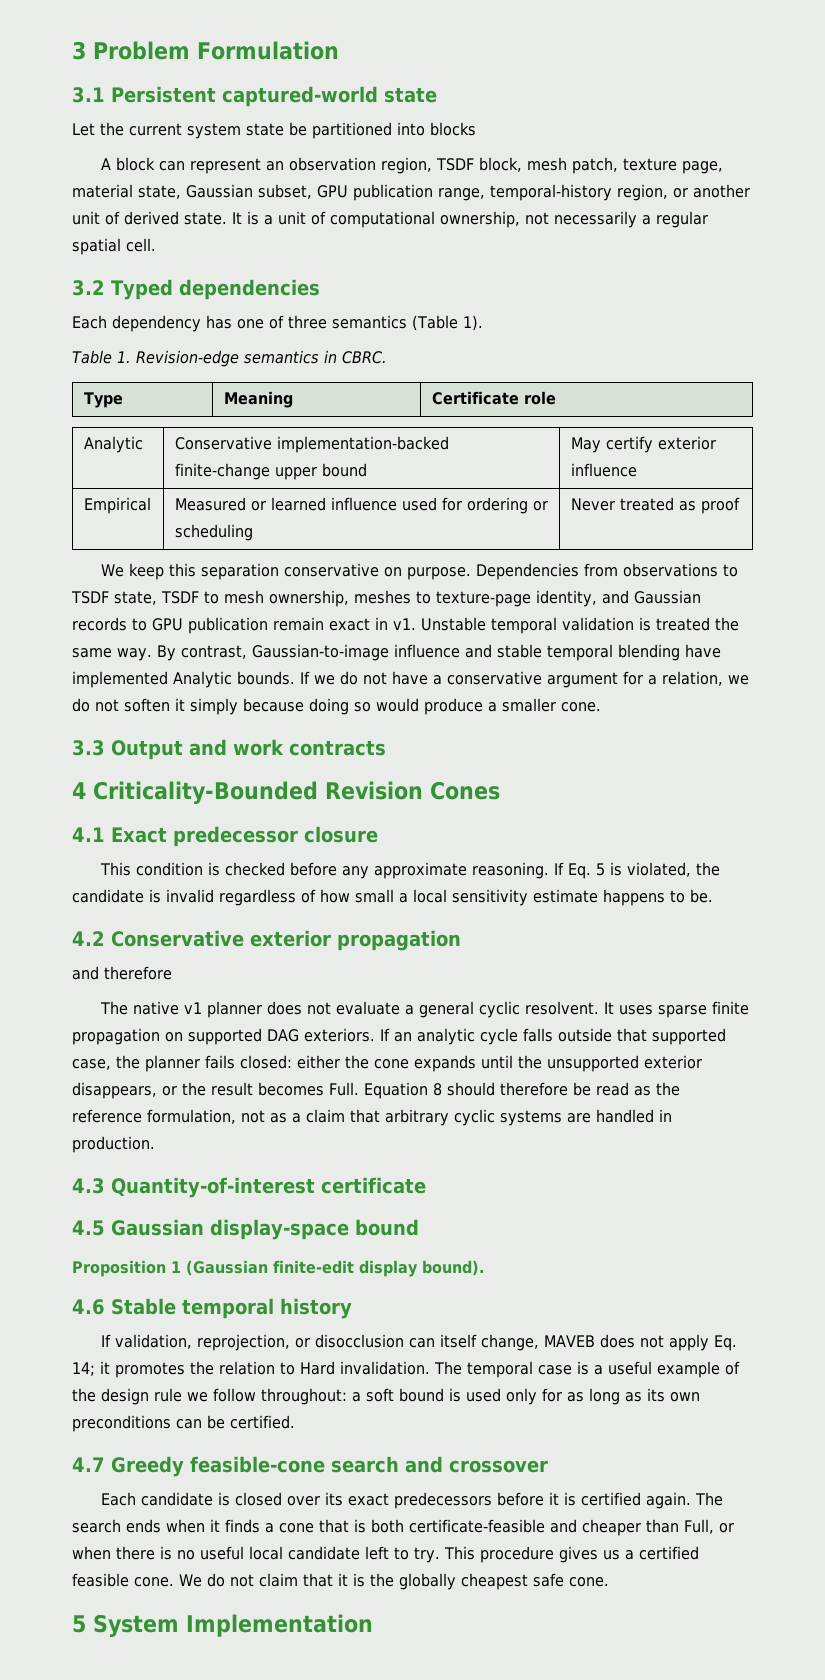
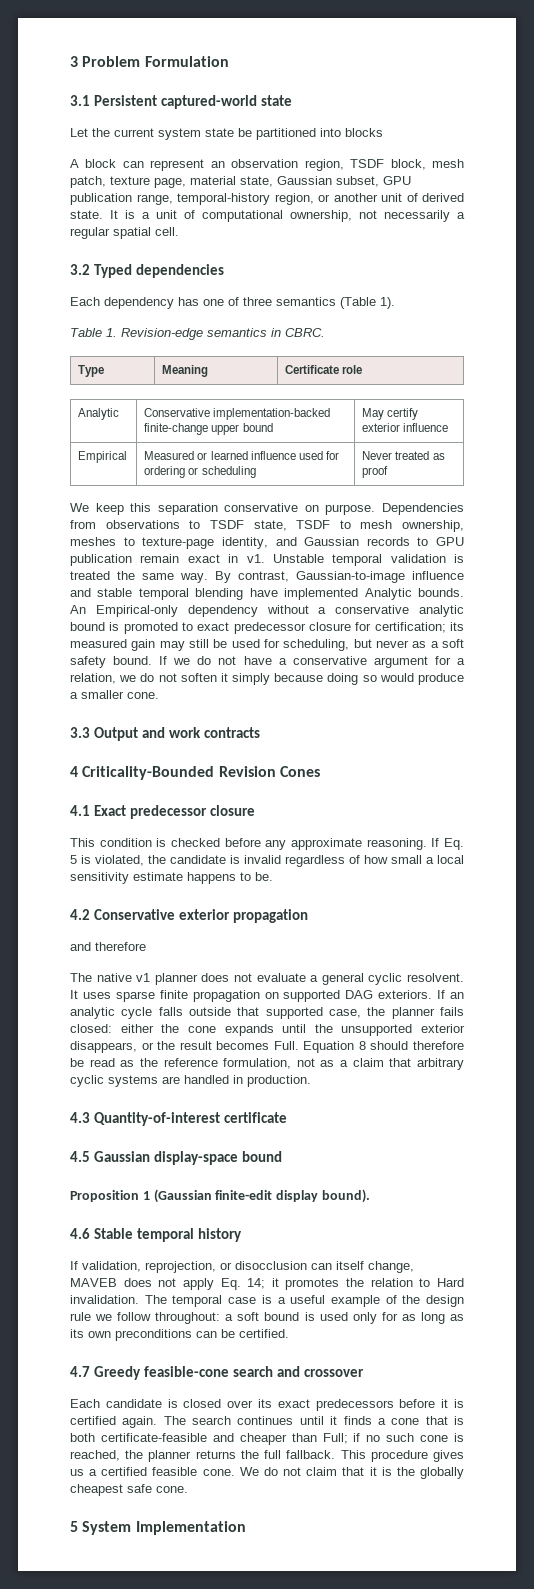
(295, 678) none -> [70,605,464,617] [70,622,464,634] [70,639,464,651] [70,656,153,668] An Empirical-only dependency without a conservative analytic bound is promoted to exact predecessor closure for certification; its measured gain may still be used for scheduling, but never as a soft safety bound.
[126,1519,205,1533] ends when -> [237,1416,324,1425] continues until
[684,1519,734,1534] [72,1546,440,1563] Full, or when there is no useful local candidate left to try. -> [322,1433,464,1444] [70,1450,336,1462] Full; if no such cone is reached, the planner returns the full fallback.

